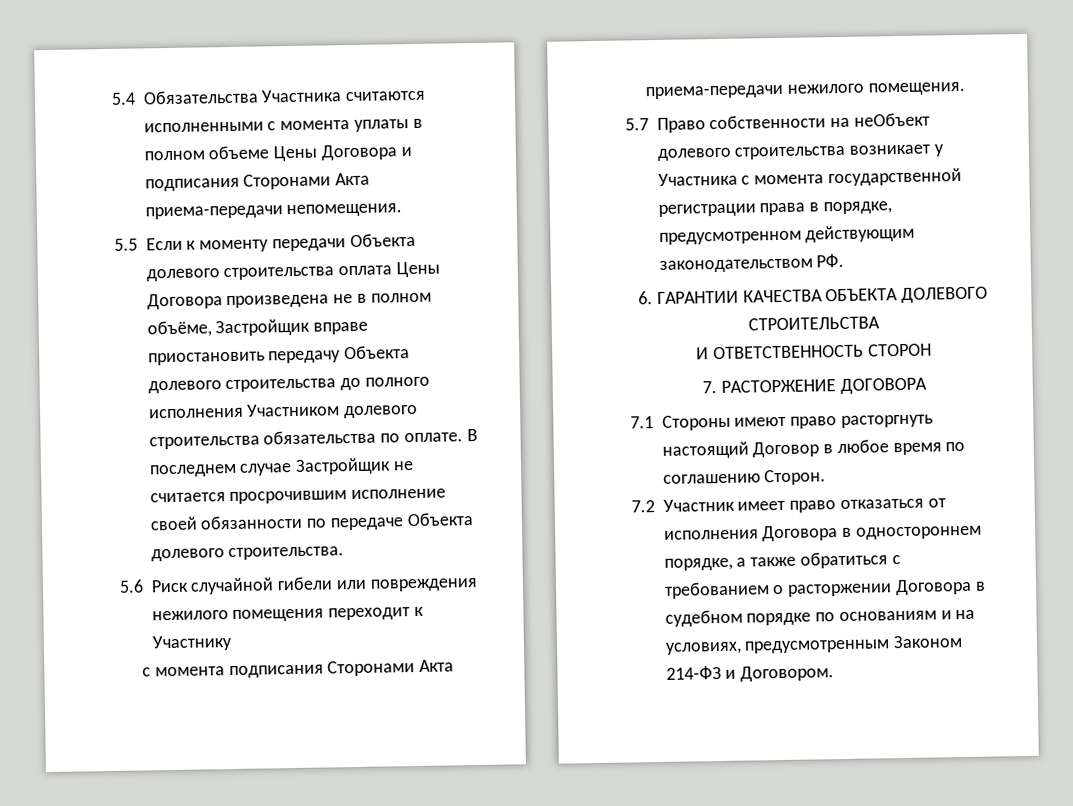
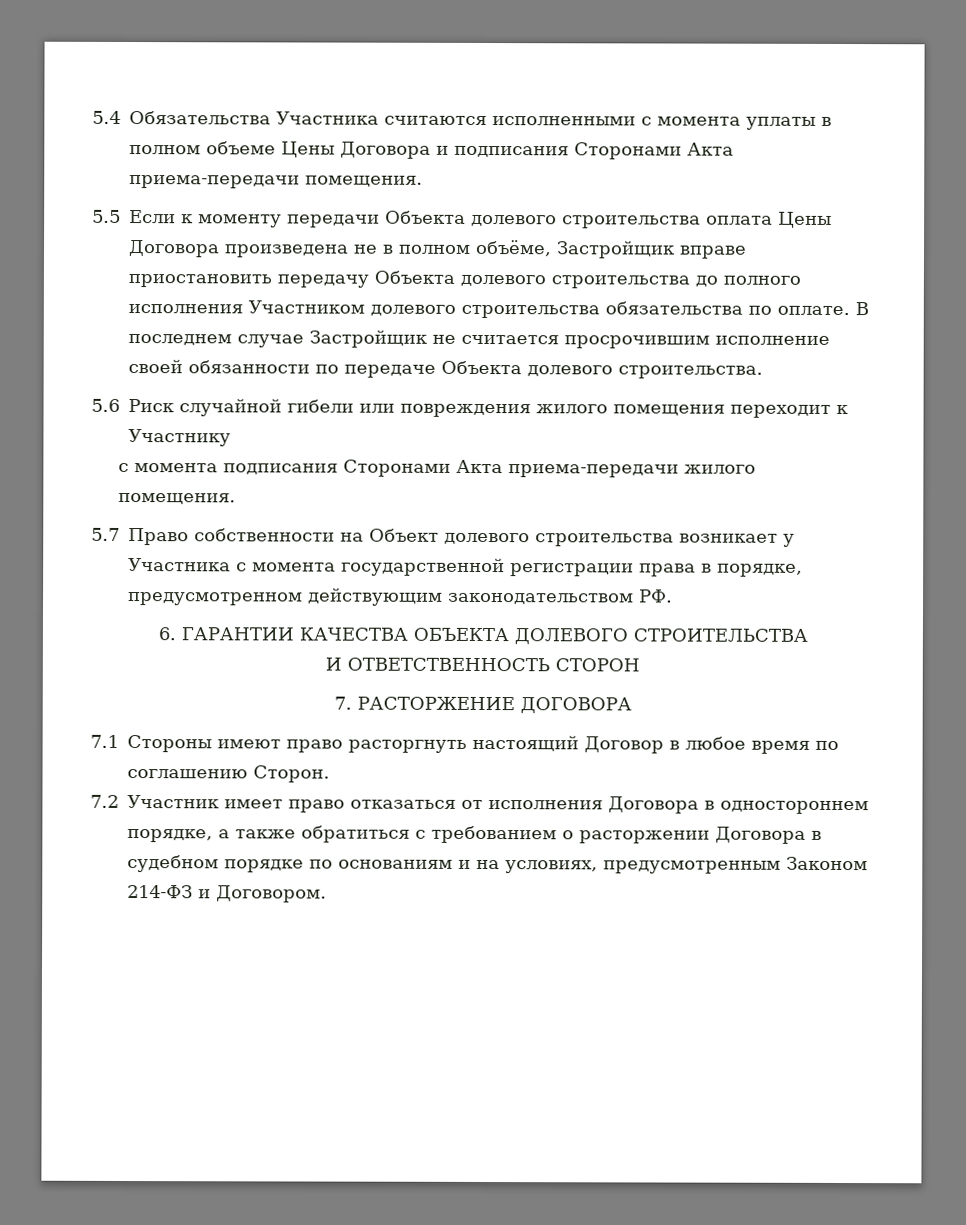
[286,203,403,218] непомещения. -> [305,175,423,187] помещения.
[151,610,229,621] нежилого -> [536,404,608,414] жилого
[786,83,864,94] нежилого -> [683,464,756,474] жилого
[853,112,930,127] неОбъект -> [369,528,439,542] Объект

